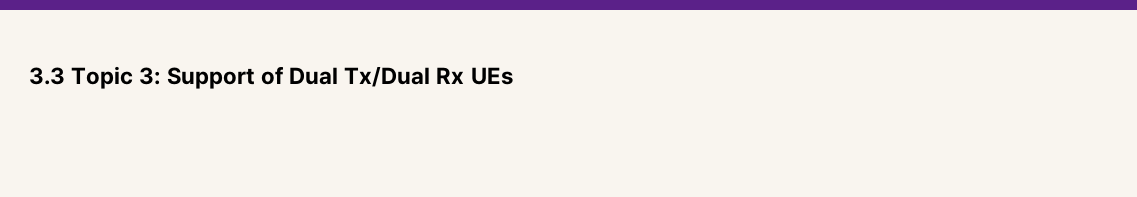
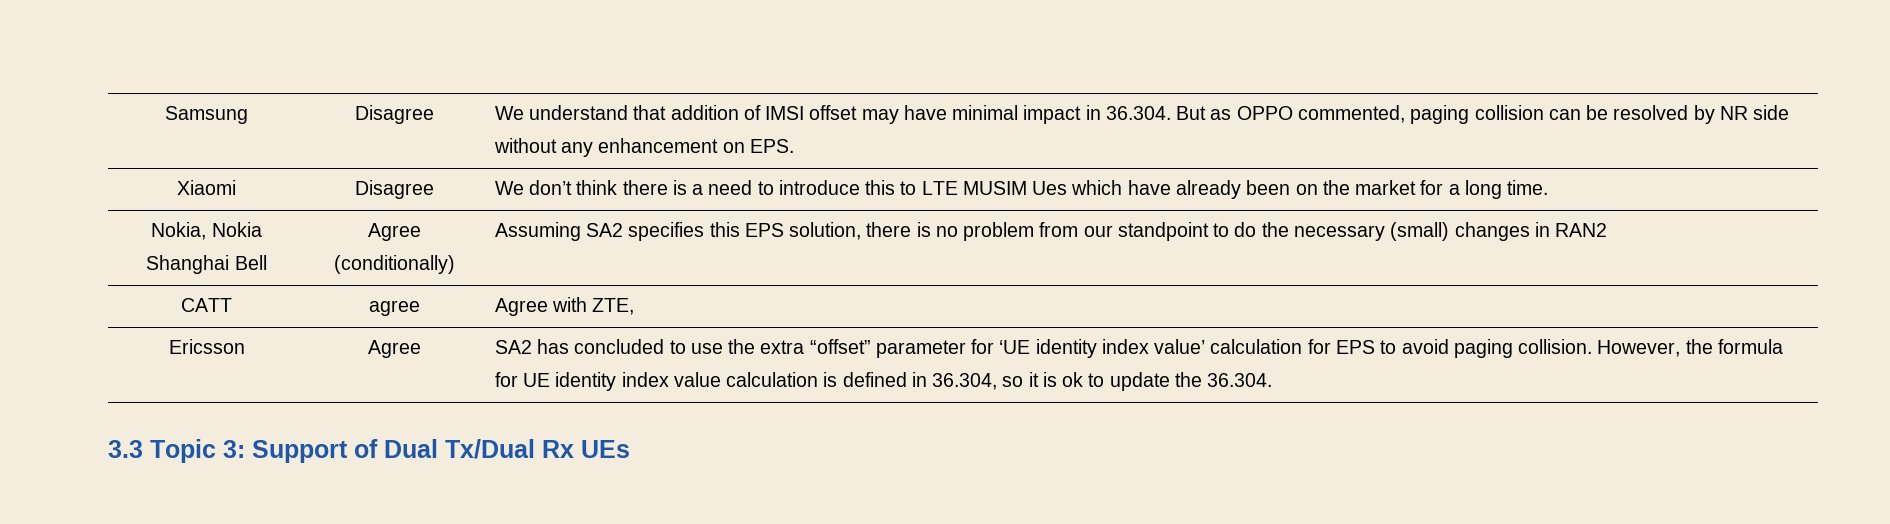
(29, 76) none -> [165,106,248,124] [354,105,434,124] [494,105,1790,124] [493,138,794,157] [177,180,236,195] [354,180,434,199] [494,180,1549,199] [151,222,262,240] [146,255,267,274] [367,223,421,241] [333,255,455,274] [494,222,1608,241] [181,298,232,312] [368,300,420,316] [494,297,635,316] [168,339,245,354] [367,340,421,358] [494,339,1783,358] [494,372,1273,391] Samsung | Disagree | We understand that addition of IMSI offset may have minimal impact in 36.304. But as OPPO commented, paging collision can be resolved by NR side without any enhancement on EPS. // Xiaomi | Disagree | We don’t think there is a need to introduce this to LTE MUSIM Ues which have already been on the market for a long time. // Nokia, Nokia Shanghai Bell | Agree (conditionally) | Assuming SA2 specifies this EPS solution, there is no problem from our standpoint to do the necessary (small) changes in RAN2 // CATT | agree | Agree with ZTE, // Ericsson | Agree | SA2 has concluded to use the extra “offset” parameter for ‘UE identity index value’ calculation for EPS to avoid paging collision. However, the formula for UE identity index value calculation is defined in 36.304, so it is ok to update the 36.304. //

